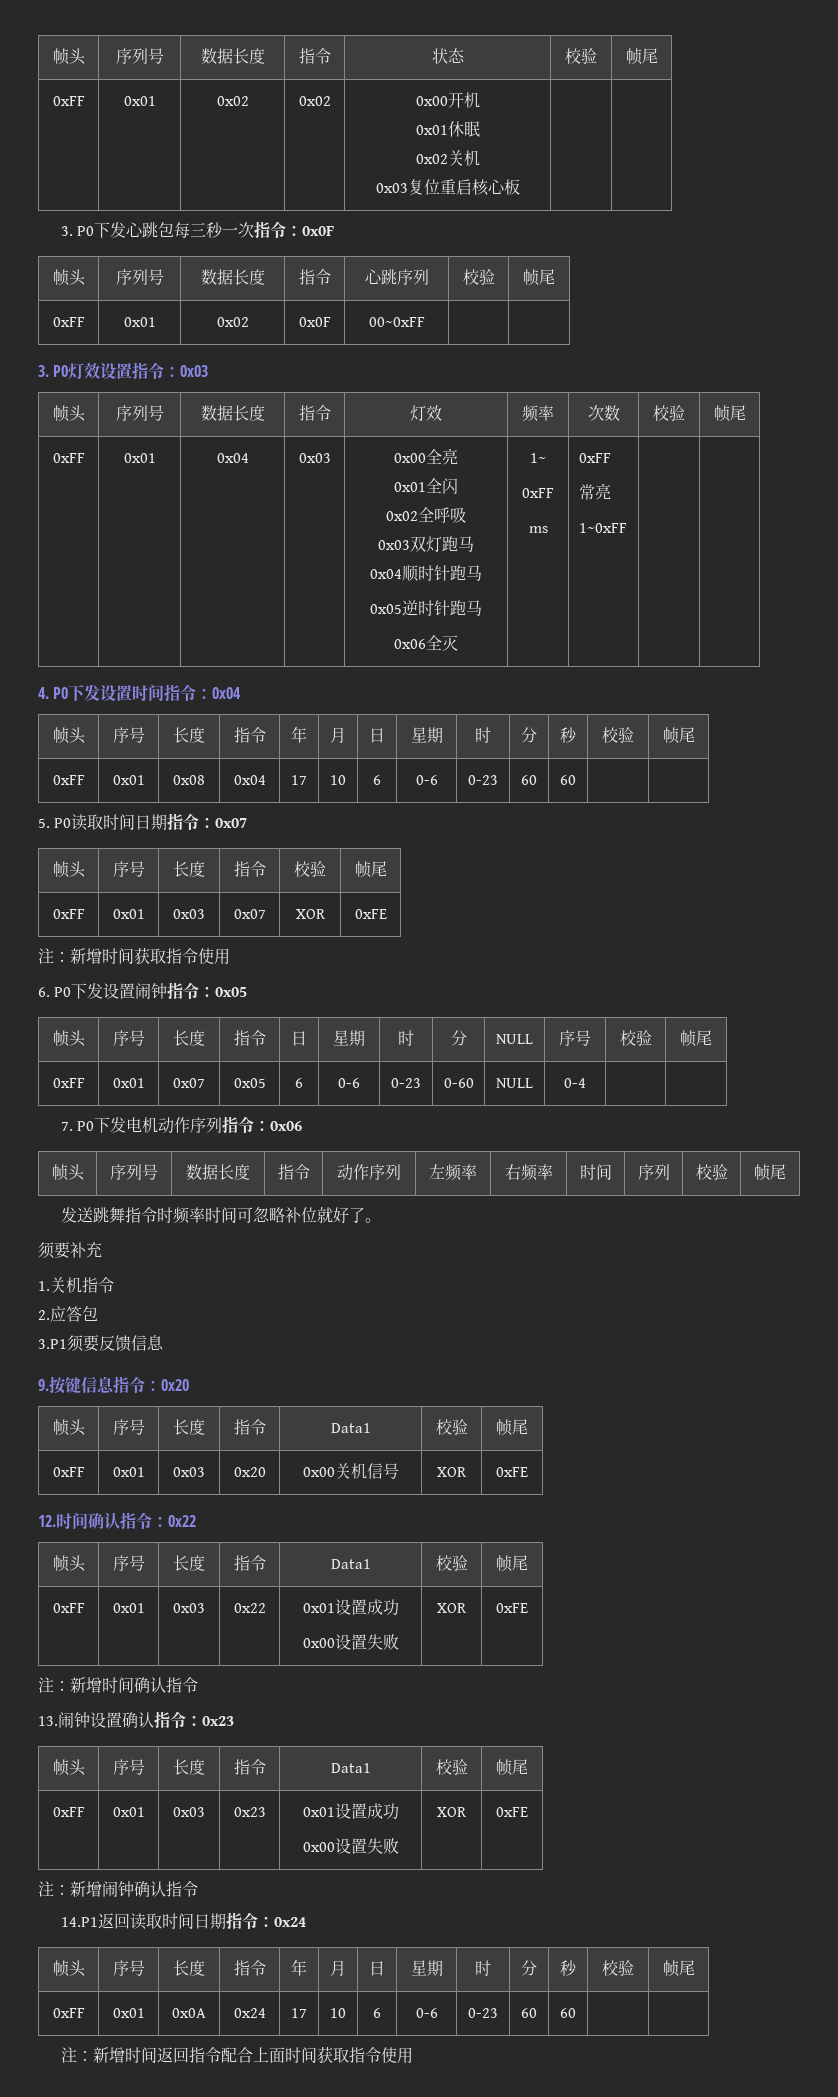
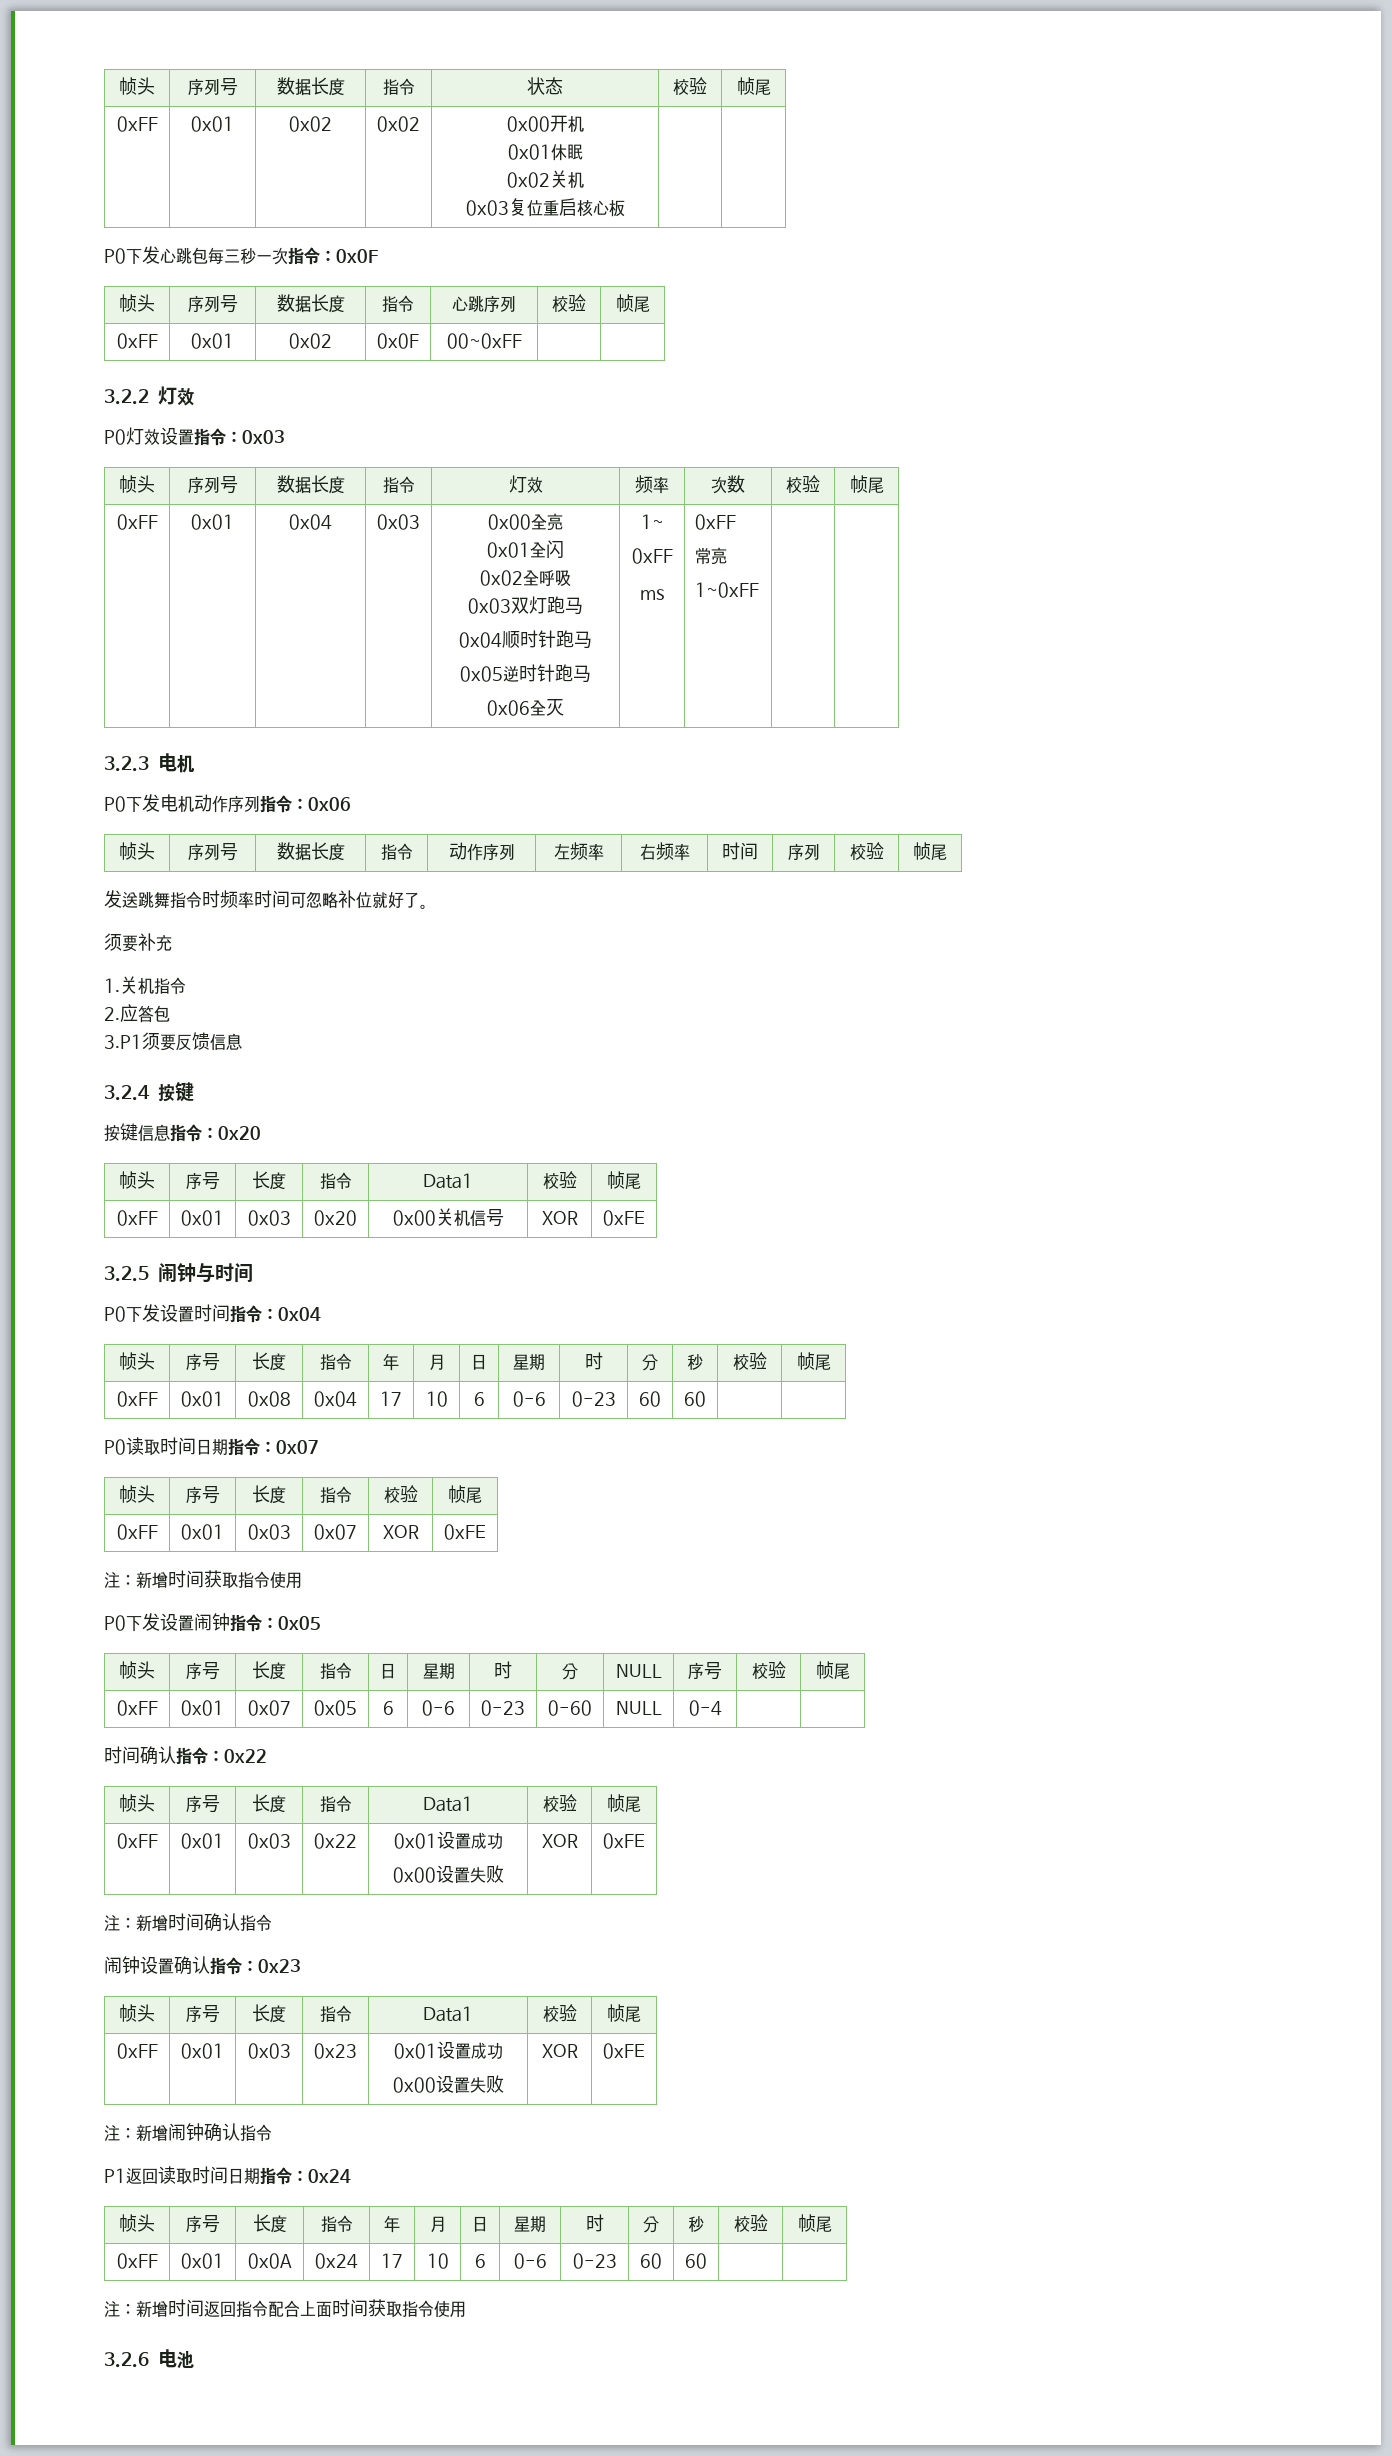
[60,226,73,236] 3. -> (625, 208) none
[38,365,49,377] 3. -> [104,386,194,406] 3.2.2灯效 //
[38,684,242,702] [52,727,86,744] [112,727,145,743] [173,727,205,743] [233,727,266,743] [291,726,307,743] [330,727,346,743] [369,728,385,743] [410,727,443,743] [475,727,491,743] [521,727,537,743] [560,727,577,743] [602,727,634,743] [662,727,695,744] [52,775,85,785] [112,775,145,785] [173,775,205,785] [233,775,266,785] [291,775,307,785] [330,775,346,785] [373,775,381,785] [415,775,438,785] [468,775,498,785] [521,775,537,785] [560,775,576,785] [38,813,248,831] [52,861,86,878] [112,861,145,877] [173,861,205,877] [233,861,266,877] [294,861,326,877] [354,861,387,878] [52,909,85,919] [112,909,145,919] [173,909,205,919] [233,909,266,919] [295,909,326,919] [354,909,387,919] [38,947,230,965] [38,982,248,1000] [52,1030,86,1047] [112,1030,145,1046] [173,1030,205,1046] [233,1030,266,1046] [291,1031,307,1046] [333,1030,365,1046] [398,1030,414,1046] [450,1030,467,1046] [496,1034,533,1044] [559,1030,591,1046] [619,1030,652,1046] [680,1030,712,1047] [52,1078,85,1088] [112,1078,145,1088] [173,1078,205,1088] [233,1078,266,1088] [295,1078,303,1088] [338,1078,360,1088] [391,1078,421,1088] [443,1078,474,1088] [496,1078,533,1088] [564,1078,586,1088] [60,1122,73,1131] 4. P0下发设置时间指令：0x04 // 帧头 | 序号 | 长度 | 指令 | 年 | 月 | 日 | 星期 | 时 | 分 | 秒 | 校验 | 帧尾 // 0xFF | 0x01 | 0x08 | 0x04 | 17 | 10 | 6 | 0-6 | 0-23 | 60 | 60 | | // 5. P0读取时间日期指令：0x07 // 帧头 | 序号 | 长度 | 指令 | 校验 | 帧尾 // 0xFF | 0x01 | 0x03 | 0x07 | XOR | 0xFE // 注：新增时间获取指令使用 // 6. P0下发设置闹钟指令：0x05 // 帧头 | 序号 | 长度 | 指令 | 日 | 星期 | 时 | 分 | NULL | 序号 | 校验 | 帧尾 // 0xFF | 0x01 | 0x07 | 0x05 | 6 | 0-6 | 0-23 | 0-60 | NULL | 0-4 | | // 7. -> [104,753,195,773] 3.2.3电机 //
[38,1379,49,1391] 9. -> [104,1082,194,1102] 3.2.4按键 //
[38,1515,56,1527] 12. -> [104,1263,253,1283] [104,1304,321,1323] [119,1352,155,1370] [185,1353,220,1371] [252,1352,286,1371] [319,1353,352,1370] [383,1353,399,1371] [428,1354,445,1371] [471,1354,487,1370] [513,1354,545,1371] [584,1352,603,1370] [642,1354,658,1371] [687,1354,703,1370] [732,1352,767,1370] [796,1352,831,1371] [116,1391,158,1407] [181,1391,224,1407] [247,1391,291,1407] [314,1391,357,1407] [380,1391,402,1406] [425,1391,448,1407] [473,1392,485,1406] [512,1391,546,1407] [571,1391,616,1407] [639,1391,661,1407] [684,1391,706,1407] [104,1437,319,1456] [119,1485,155,1503] [185,1486,220,1504] [252,1485,286,1504] [319,1486,352,1503] [383,1485,418,1503] [448,1485,482,1504] [116,1524,158,1540] [181,1524,224,1540] [247,1524,291,1540] [314,1524,357,1540] [382,1525,419,1539] [444,1524,486,1540] [104,1570,302,1589] [104,1613,321,1632] [119,1661,155,1679] [185,1662,220,1680] [252,1661,286,1680] [319,1662,352,1679] [380,1663,396,1679] [422,1663,455,1680] [494,1661,512,1679] [562,1663,578,1680] [615,1664,662,1678] [688,1662,722,1680] [751,1661,786,1679] [815,1661,850,1680] [116,1700,158,1716] [181,1700,224,1716] [247,1700,291,1716] [314,1700,357,1716] [382,1701,394,1715] [422,1700,455,1716] [481,1700,525,1716] [548,1700,592,1716] [615,1701,662,1715] [688,1700,722,1716] 3.2.5闹钟与时间 // P0下发设置时间指令：0x04 // 帧头 | 序号 | 长度 | 指令 | 年 | 月 | 日 | 星期 | 时 | 分 | 秒 | 校验 | 帧尾 // 0xFF | 0x01 | 0x08 | 0x04 | 17 | 10 | 6 | 0-6 | 0-23 | 60 | 60 | | // P0读取时间日期指令：0x07 // 帧头 | 序号 | 长度 | 指令 | 校验 | 帧尾 // 0xFF | 0x01 | 0x03 | 0x07 | XOR | 0xFE // 注：新增时间获取指令使用 // P0下发设置闹钟指令：0x05 // 帧头 | 序号 | 长度 | 指令 | 日 | 星期 | 时 | 分 | NULL | 序号 | 校验 | 帧尾 // 0xFF | 0x01 | 0x07 | 0x05 | 6 | 0-6 | 0-23 | 0-60 | NULL | 0-4 | | //
[38,1716,58,1726] 13. -> (272, 1922) none
[60,1917,98,1927] 14.P1 -> [104,2168,126,2183] P1
(413, 2055) none -> [104,2349,194,2369] // 3.2.6电池

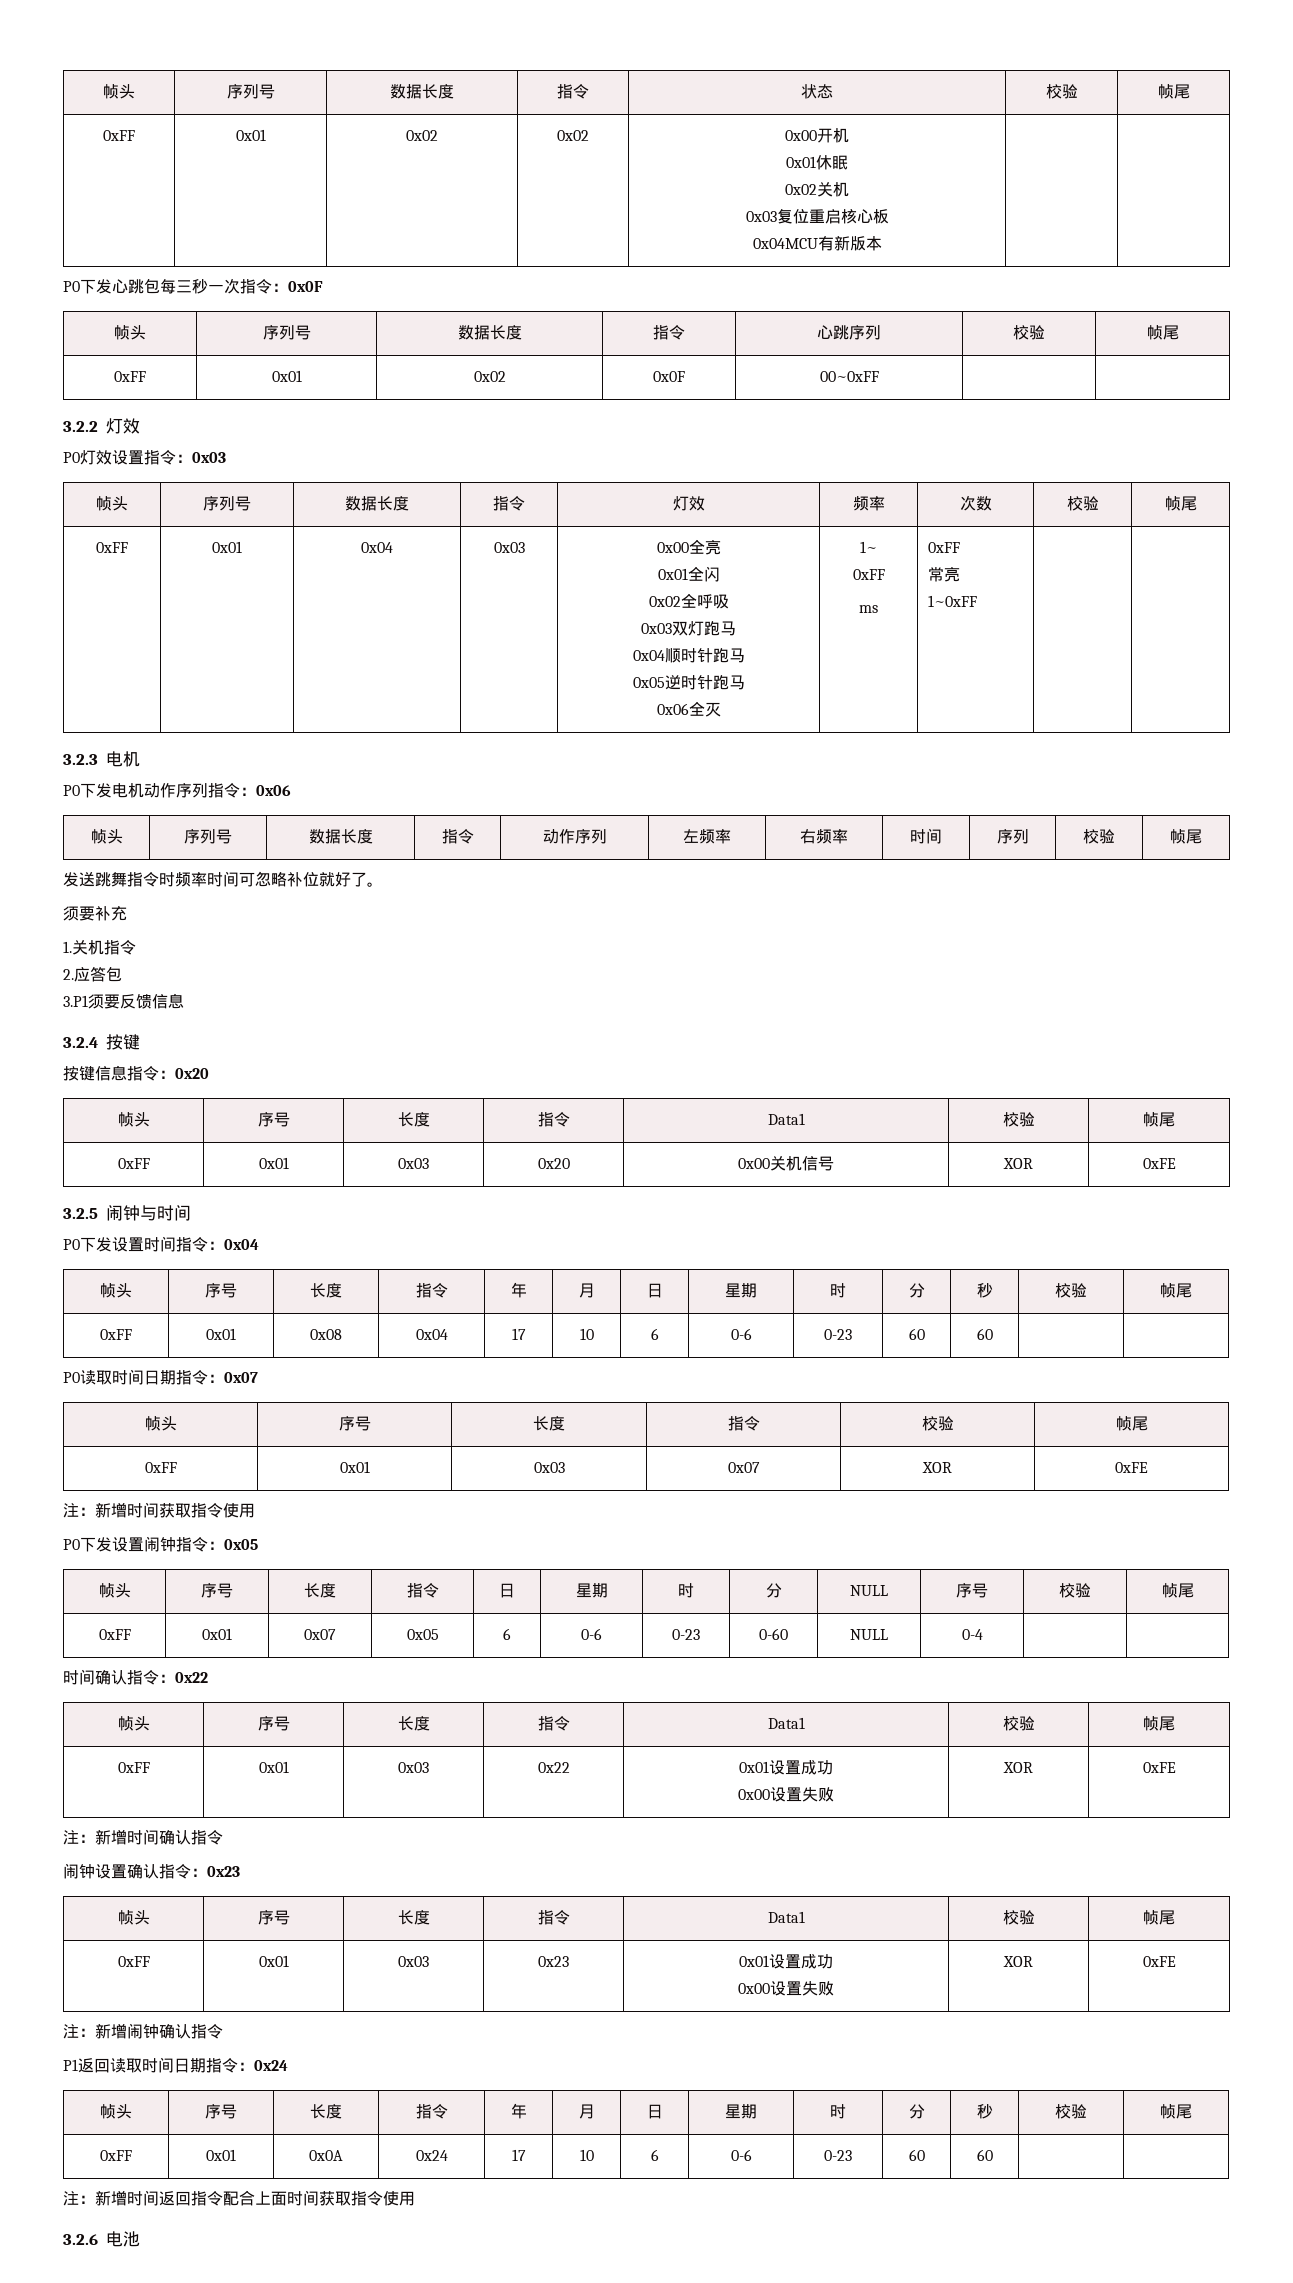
(625, 208) none -> [752,235,882,251] // 0x04MCU有新版本

